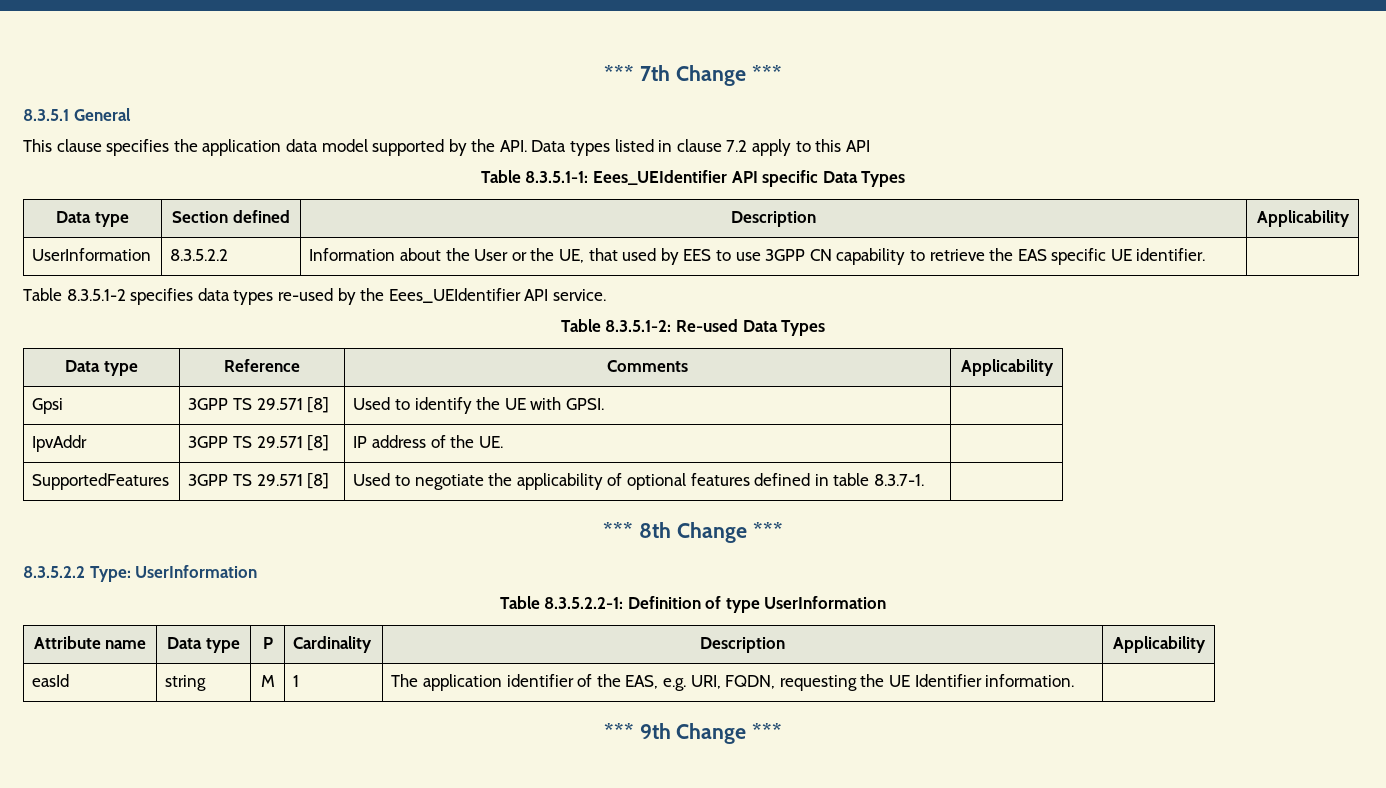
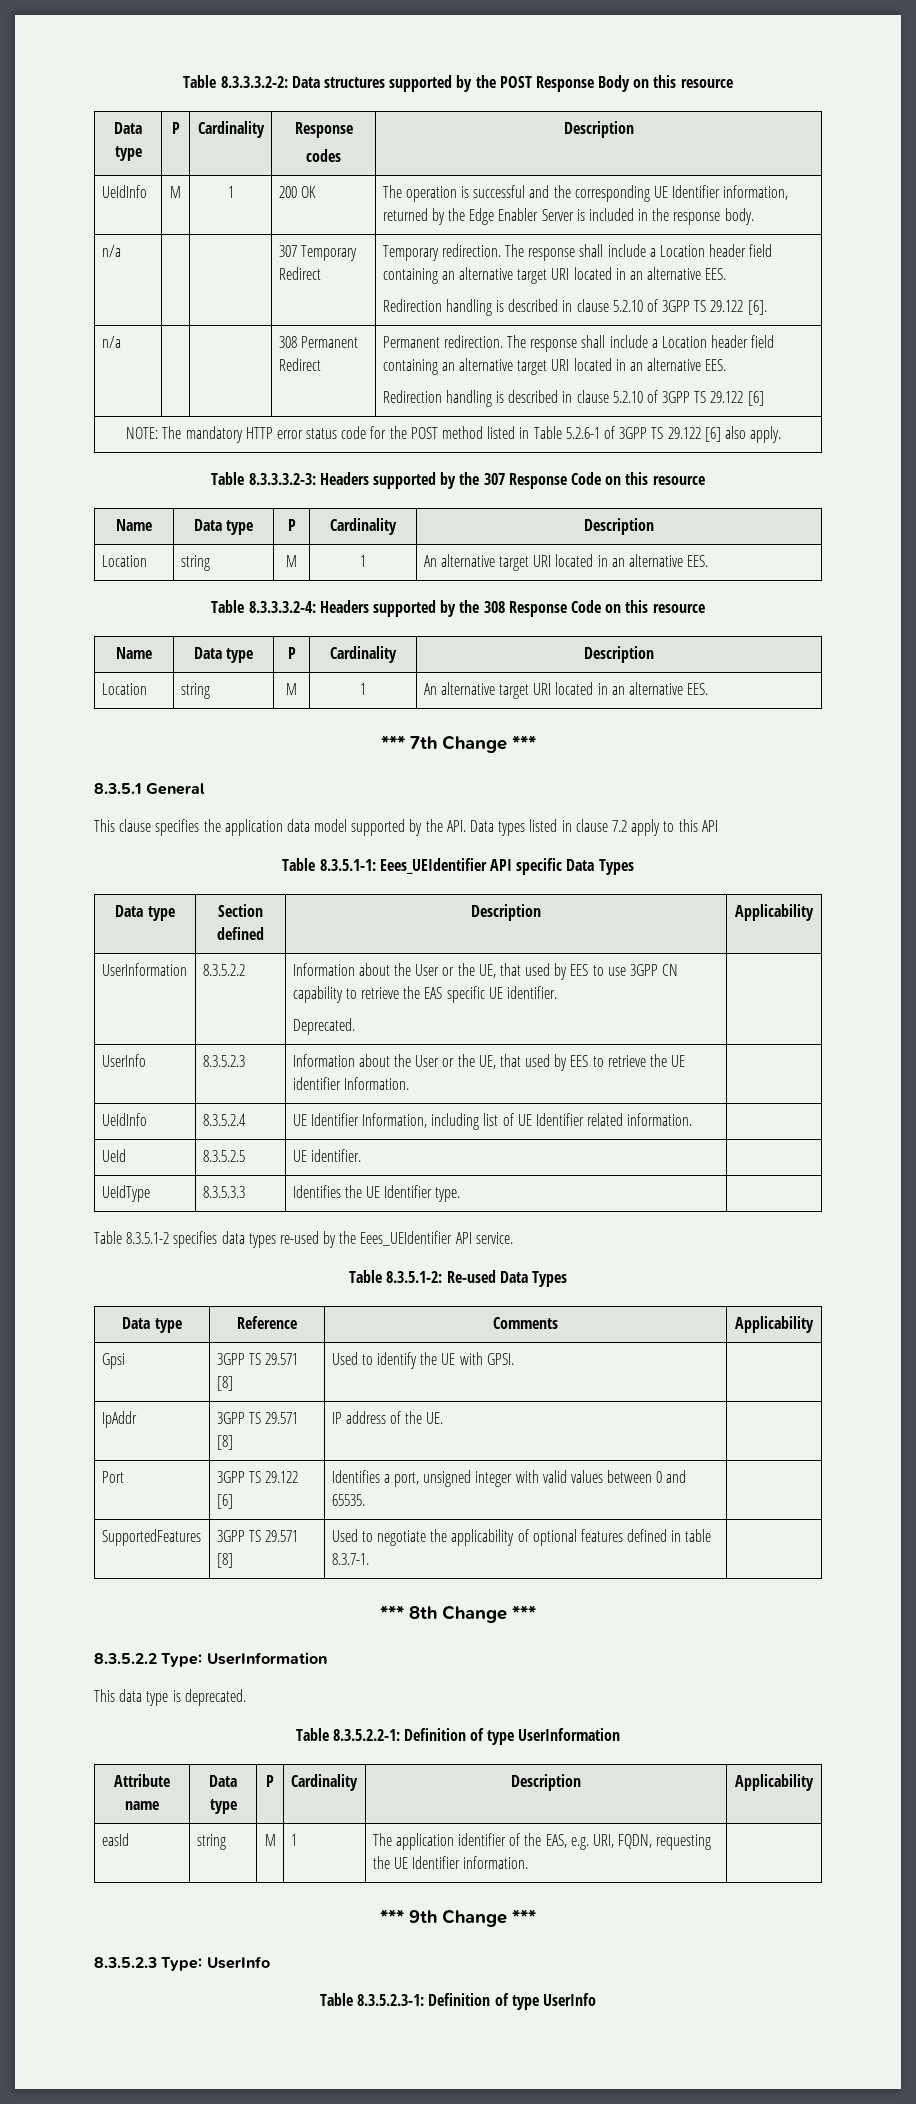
(604, 73) none -> [183,75,733,92] [114,122,142,134] [114,146,142,161] [171,122,180,134] [197,121,265,138] [294,122,353,138] [306,149,341,162] [563,121,634,138] [101,185,147,198] [170,186,181,198] [227,186,234,198] [278,186,316,198] [382,185,789,202] [382,208,754,225] [101,245,121,257] [278,245,357,261] [278,267,321,280] [382,244,773,261] [382,267,727,284] [382,299,767,316] [101,336,121,348] [278,336,358,348] [278,358,321,371] [382,335,775,352] [382,358,727,375] [382,390,764,407] [126,426,782,443] [211,472,705,489] [116,519,152,531] [193,519,254,535] [287,519,296,531] [330,518,397,535] [584,518,654,535] [101,555,147,567] [180,555,210,571] [286,555,297,567] [360,555,366,567] [423,554,709,571] [211,600,705,617] [116,647,152,659] [193,647,254,663] [287,647,296,659] [330,646,397,663] [584,646,654,663] [101,683,147,695] [180,683,210,699] [286,683,297,695] [360,683,366,695] [423,682,709,699] Table 8.3.3.3.2-2: Data structures supported by the POST Response Body on this resource // Data type | P | Cardinality | Response // codes | Description // UeIdInfo | M | 1 | 200 OK | The operation is successful and the corresponding UE Identifier information, returned by the Edge Enabler Server is included in the response body. // n/a | | | 307 Temporary Redirect | Temporary redirection. The response shall include a Location header field containing an alternative target URI located in an alternative EES. // Redirection handling is described in clause 5.2.10 of 3GPP TS 29.122 [6]. // n/a | | | 308 Permanent Redirect | Permanent redirection. The response shall include a Location header field containing an alternative target URI located in an alternative EES. // Redirection handling is described in clause 5.2.10 of 3GPP TS 29.122 [6] // NOTE: The mandatory HTTP error status code for the POST method listed in Table 5.2.6-1 of 3GPP TS 29.122 [6] also apply. // Table 8.3.3.3.2-3: Headers supported by the 307 Response Code on this resource // Name | Data type | P | Cardinality | Description // Location | string | M | 1 | An alternative target URI located in an alternative EES. // Table 8.3.3.3.2-4: Headers supported by the 308 Response Code on this resource // Name | Data type | P | Cardinality | Description // Location | string | M | 1 | An alternative target URI located in an alternative EES. //
(1206, 254) none -> [292,1018,355,1035] [101,1054,146,1067] [202,1055,245,1067] [292,1054,686,1071] [292,1077,409,1090] [101,1113,147,1126] [202,1114,246,1126] [292,1113,693,1130] [101,1149,126,1162] [202,1150,245,1162] [292,1149,361,1162] [101,1185,150,1202] [202,1186,245,1198] [292,1185,461,1202] // Deprecated. | // UserInfo | 8.3.5.2.3 | Information about the User or the UE, that used by EES to retrieve the UE identifier Information. | // UeIdInfo | 8.3.5.2.4 | UE Identifier Information, including list of UE Identifier related information. | // UeId | 8.3.5.2.5 | UE identifier. | // UeIdType | 8.3.5.3.3 | Identifies the UE Identifier type.
[32,435,88,452] IpvAddr -> [101,1411,137,1428] IpAddr
(503, 442) none -> [101,1471,124,1483] [216,1471,298,1483] [216,1494,233,1509] [331,1470,687,1487] [331,1494,365,1506] // Port | 3GPP TS 29.122 [6] | Identifies a port, unsigned integer with valid values between 0 and 65535. |
(258, 571) none -> [94,1689,246,1706] // This data type is deprecated.
(783, 731) none -> [94,1956,270,1971] [320,1993,596,2010] // 8.3.5.2.3 Type: UserInfo // Table 8.3.5.2.3-1: Definition of type UserInfo

